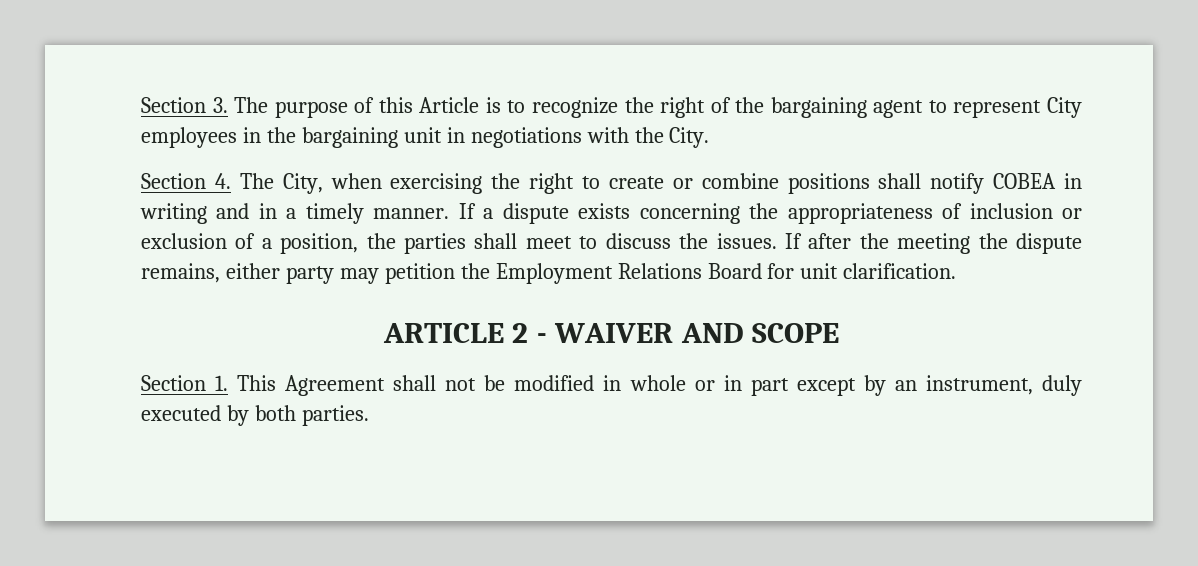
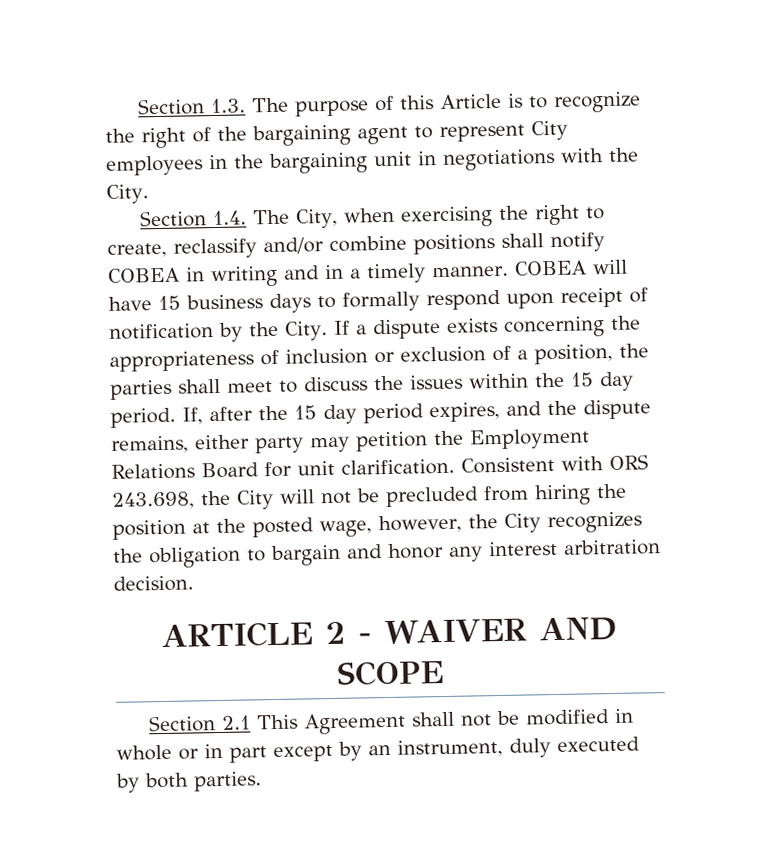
[141,97,228,113] Section 3. -> [138,98,247,116] Section 1.3.
[214,173,231,189] 4. -> [213,210,248,226] 1.4.
[608,176,693,189] create or -> [107,237,324,259] create, reclassify and/or
(450, 213) none -> [513,259,628,276] [108,287,648,314] [109,321,328,342] COBEA will have 15 business days to formally respond upon receipt of notification by the City.
[716,233,971,254] issues. If after the meeting -> [410,371,634,392] [110,401,542,428] issues within the 15 day period. If, after the 15 day period expires, and
(957, 271) none -> [461,454,649,474] [112,483,627,510] [112,511,642,540] [113,539,661,569] [113,575,194,592] Consistent with ORS 243.698, the City will not be precluded from hiring the position at the posted wage, however, the City recognizes the obligation to bargain and honor any interest arbitration decision.
[215,375,229,391] 1. -> [222,715,252,730] 2.1

